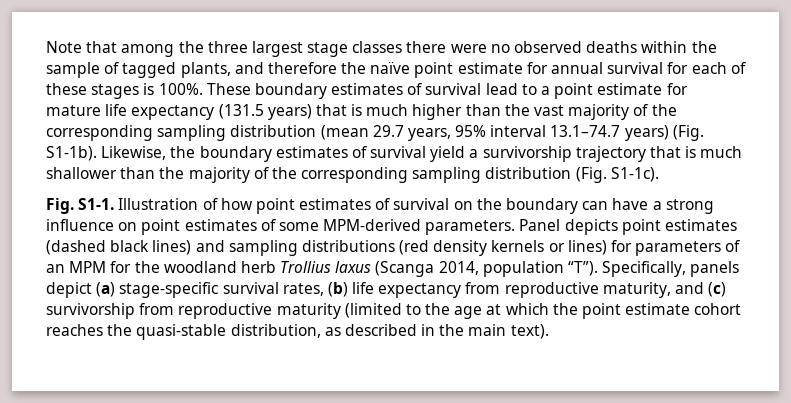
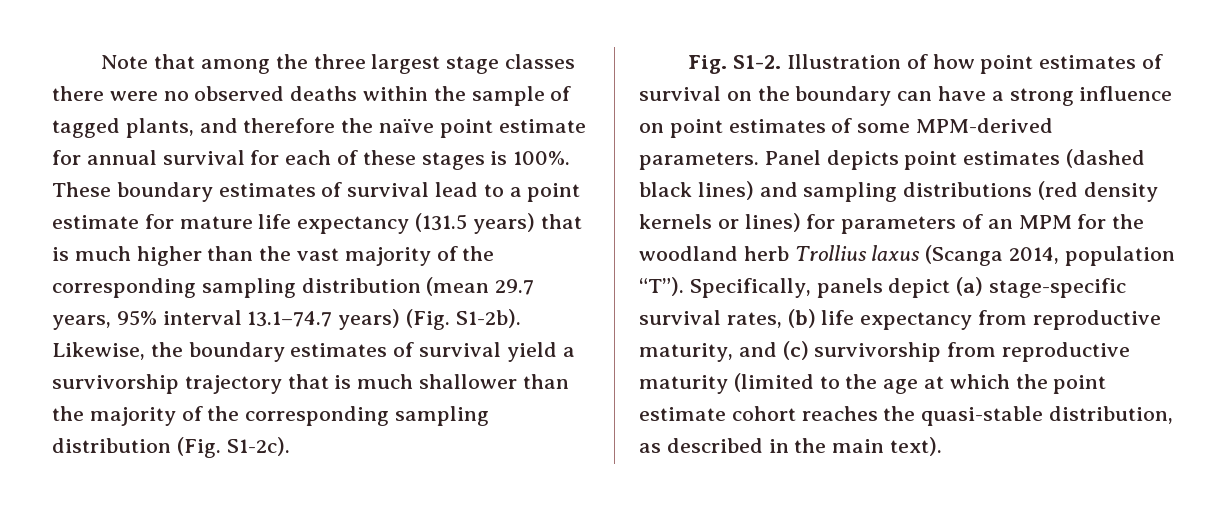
[46,146,97,161] S1-1b). -> [455,309,521,328] S1-2b).
[610,167,659,182] S1-1c). -> [226,437,290,456] S1-2c).
[78,198,115,210] S1-1. -> [733,55,782,69] S1-2.

